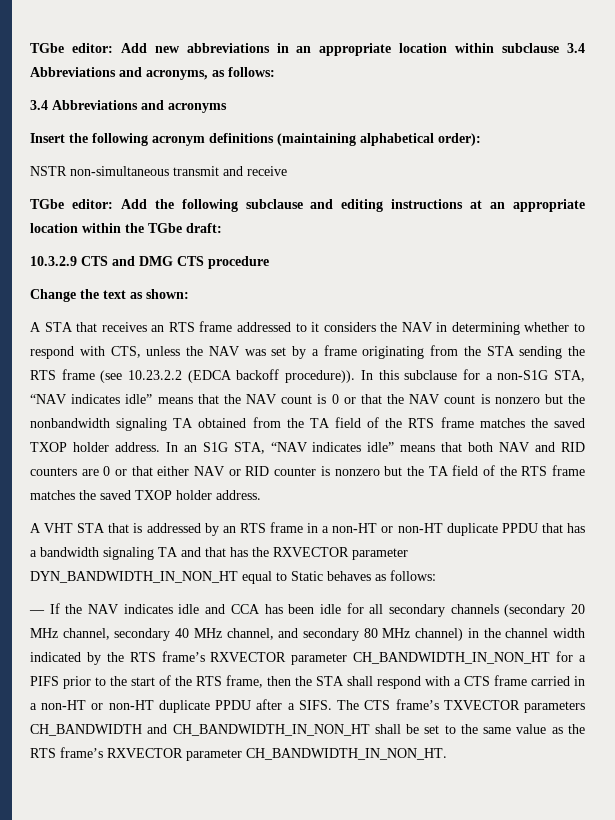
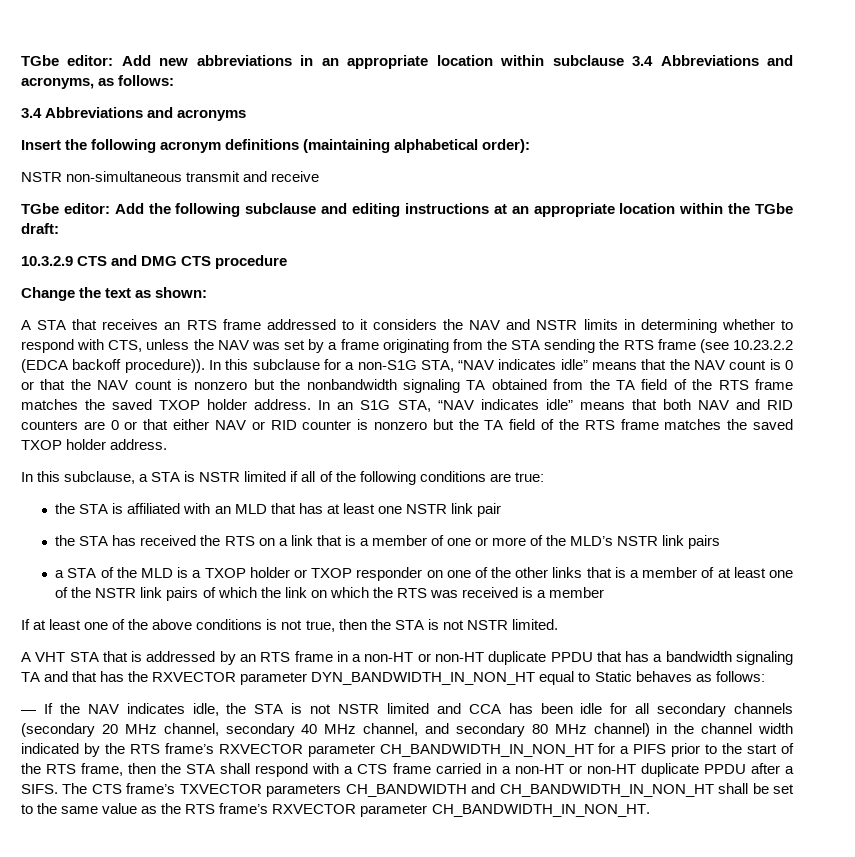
(432, 327) none -> [506,319,618,330] and NSTR limits
(261, 495) none -> [21,471,544,485] [55,503,501,517] [55,535,721,549] [55,567,794,581] [55,587,605,601] [21,619,558,632] // In this subclause, a STA is NSTR limited if all of the following conditions are true: // the STA is affiliated with an MLD that has at least one NSTR link pair // the STA has received the RTS on a link that is a member of one or more of the MLD’s NSTR link pairs // a STA of the MLD is a TXOP holder or TXOP responder on one of the other links that is a member of at least one of the NSTR link pairs of which the link on which the RTS was received is a member // If at least one of the above conditions is not true, then the STA is not NSTR limited.
[178,604,200,614] idle -> [192,703,429,716] idle, the STA is not NSTR limited

